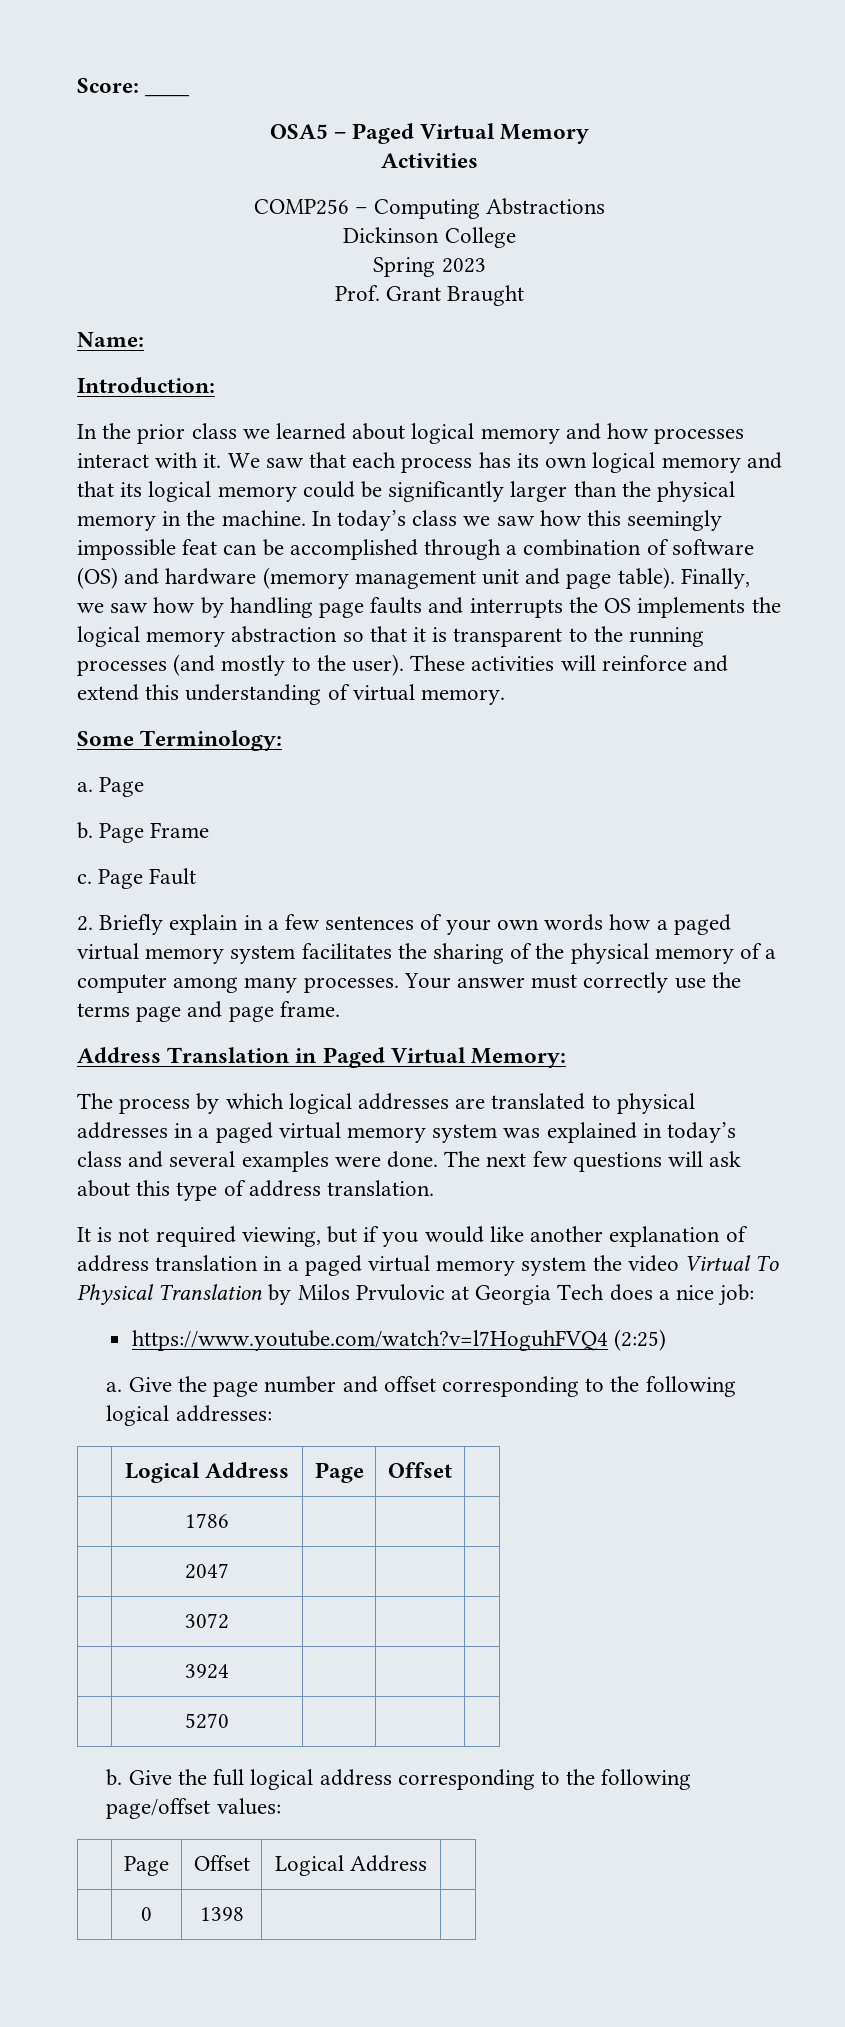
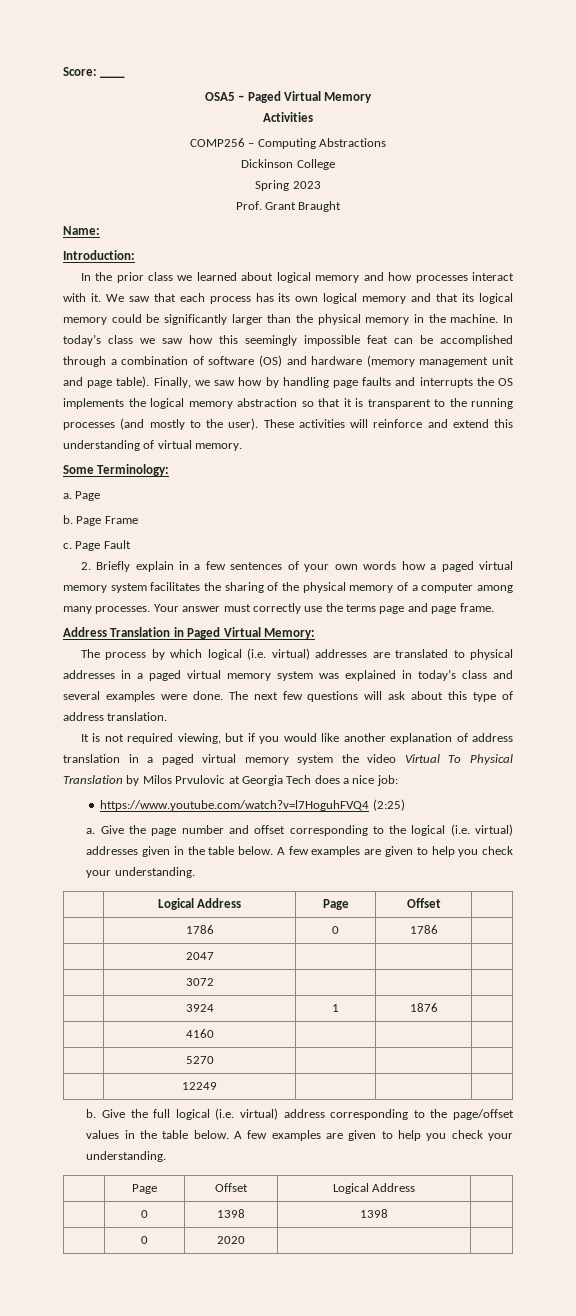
(352, 1103) none -> [247,648,310,660] (i.e. virtual)
[645,1376,736,1397] [106,1405,272,1426] following logical addresses: -> [411,824,513,836] [86,846,514,857] [86,867,195,878] logical (i.e. virtual) addresses given in the table below. A few examples are given to help you check your understanding.
(229, 1520) | -> [332,926,339,934] [409,925,438,934] 0 | 1786
(229, 1671) none -> [332,1004,339,1012] [409,1003,438,1012] [185,1029,214,1038] | 1 | 1876 | // | 4160
(229, 1721) none -> [182,1082,217,1090] // | 12249 | | |
(314, 1779) none -> [215,1108,279,1120] (i.e. virtual)
[601,1769,692,1790] [106,1798,281,1819] following page/offset values: -> [453,1109,515,1120] [86,1130,513,1141] [86,1151,167,1162] page/offset values in the table below. A few examples are given to help you check your understanding.
(244, 1914) none -> [360,1209,388,1218] [141,1236,148,1244] [217,1236,245,1244] | 1398 | // | 0 | 2020

